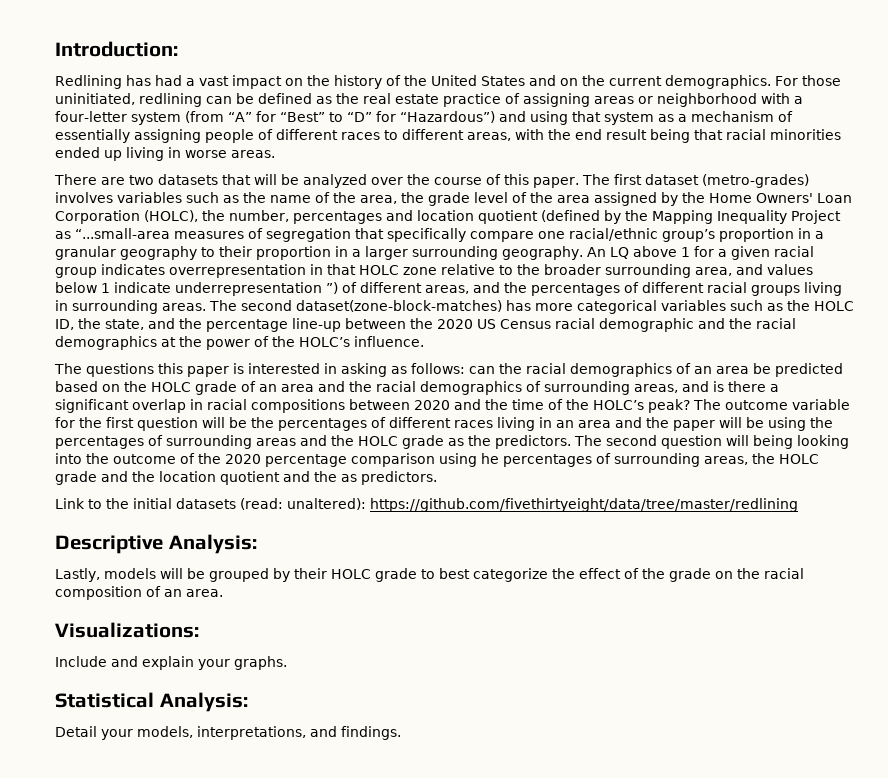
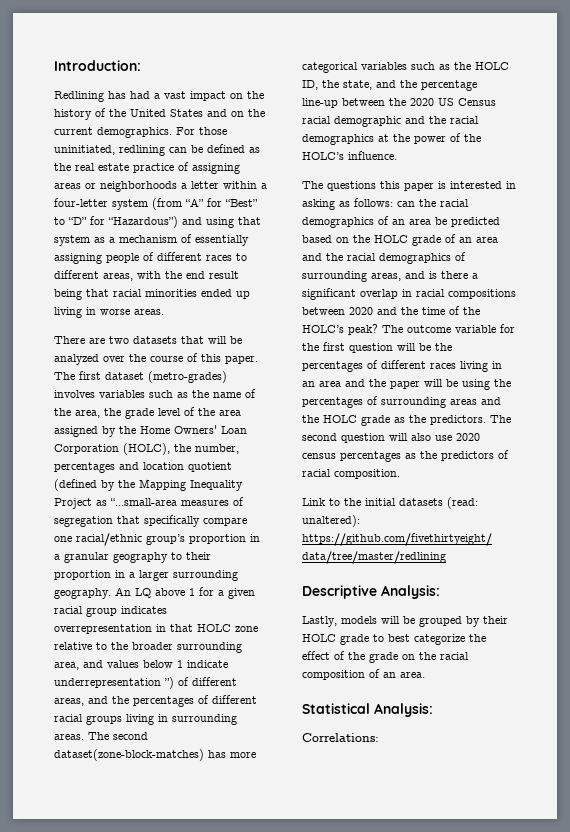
[657,93,790,107] neighborhood with -> [100,181,257,192] neighborhoods a letter within
[753,435,849,449] [55,453,819,467] [55,471,437,485] being looking into the outcome of the 2020 percentage comparison using he percentages of surrounding areas, the HOLC grade and the location quotient and the as predictors. -> [411,433,480,441] [302,450,509,462] [302,469,400,479] also use 2020 census percentages as the predictors of racial composition.
[55,622,199,638] [55,656,287,670] [55,692,248,712] [55,726,401,740] Visualizations: // Include and explain your graphs. // Statistical Analysis: // Detail your models, interpretations, and findings. -> [302,703,433,717] [302,733,379,742] Statistical Analysis: // Correlations:

